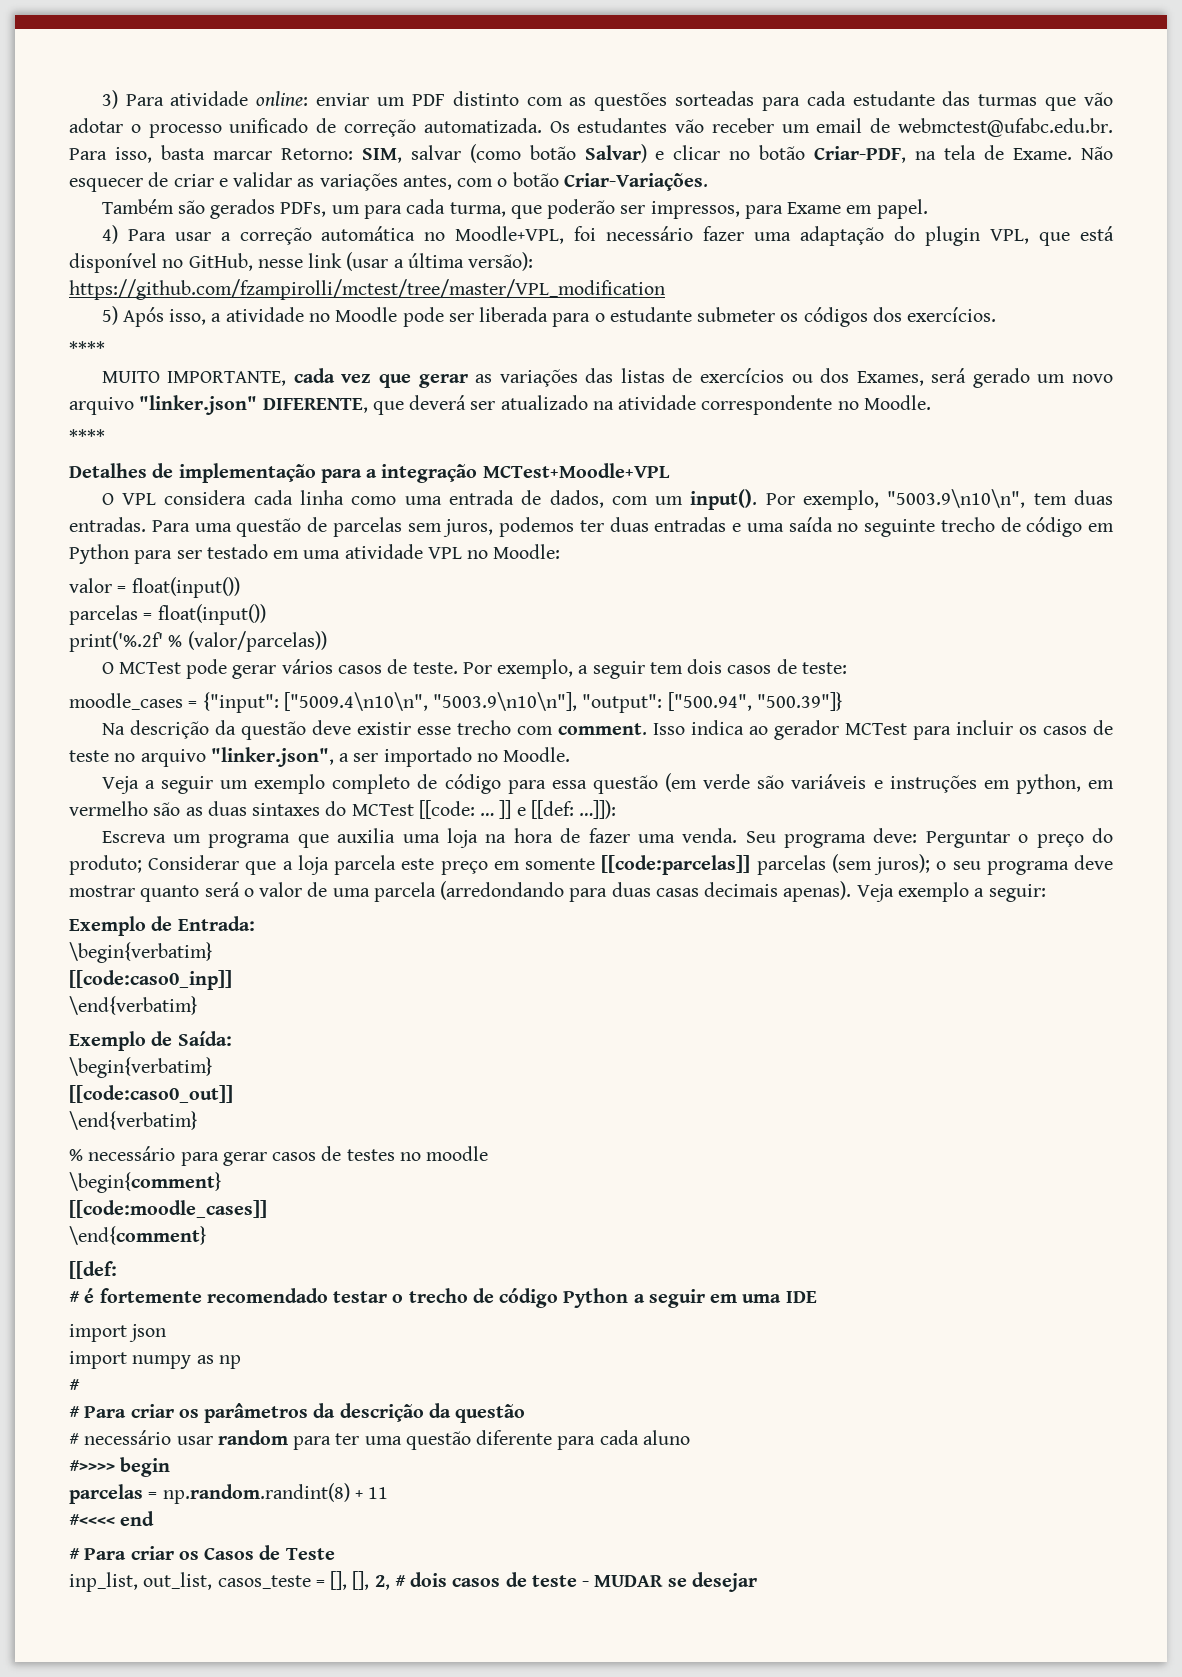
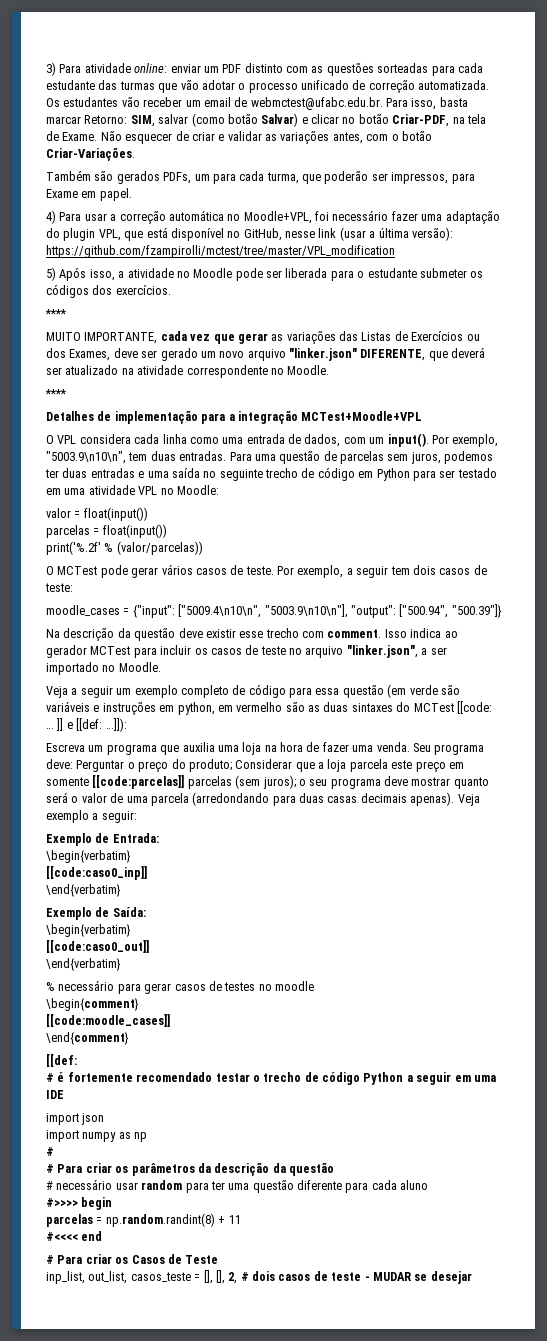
[620,368,784,383] listas de exercícios -> [361,331,464,341] Listas de Exercícios
[931,368,967,383] será -> [113,348,158,358] deve ser

